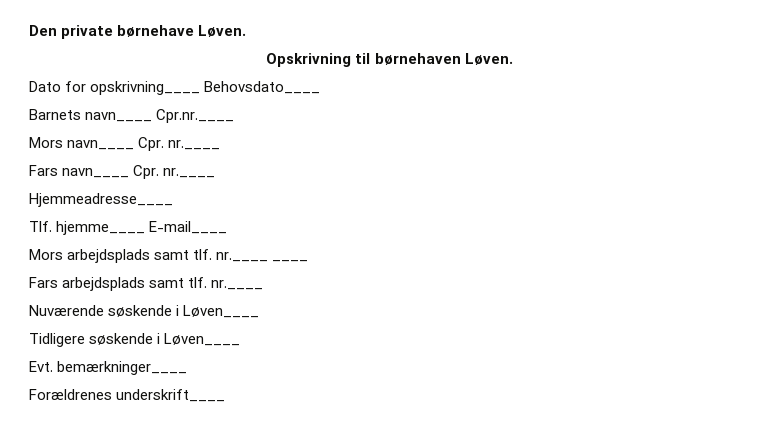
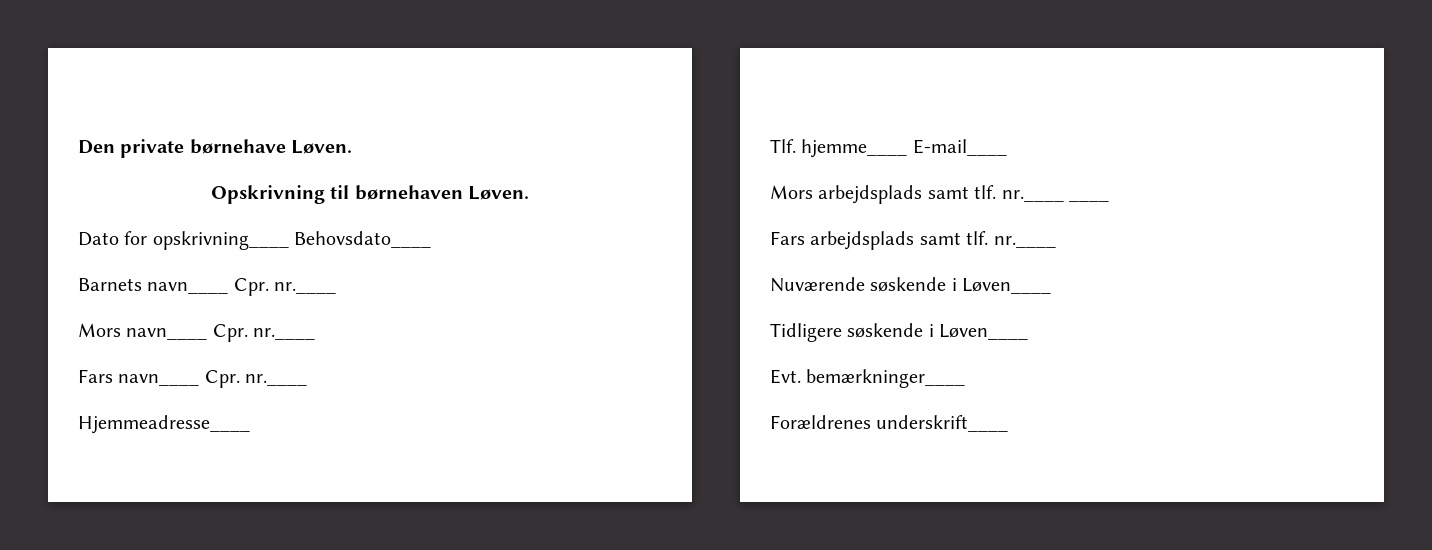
[156,109,235,123] Cpr.nr.____ -> [233,278,337,296] Cpr. nr.____

